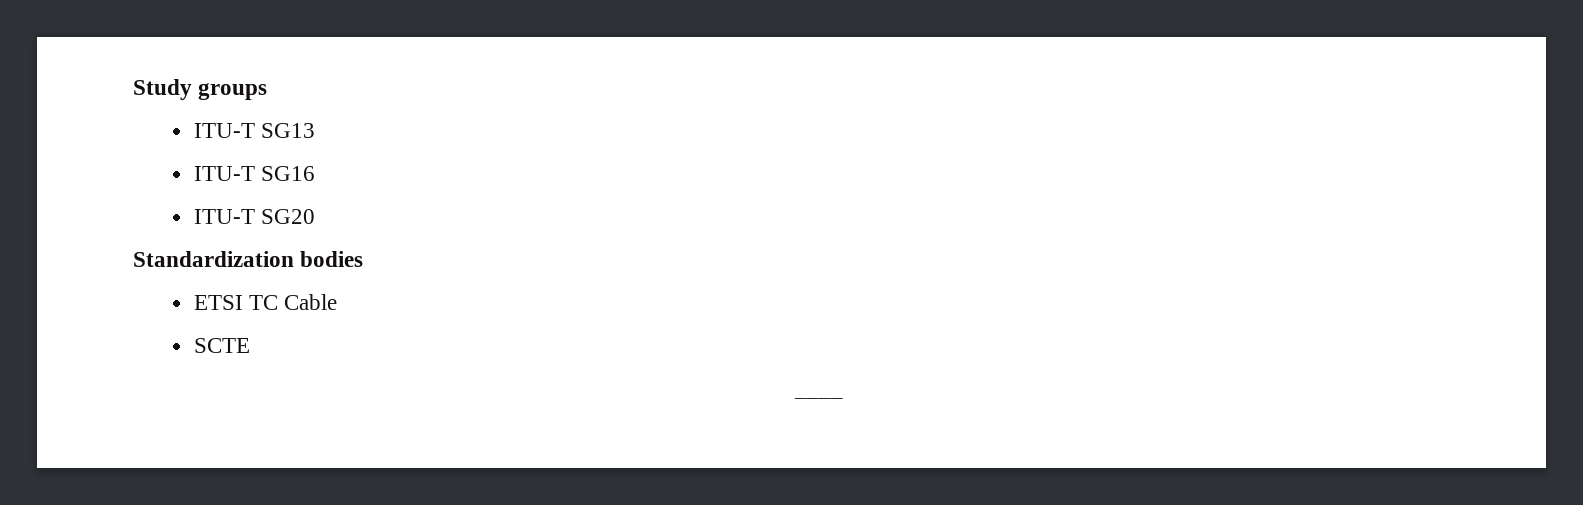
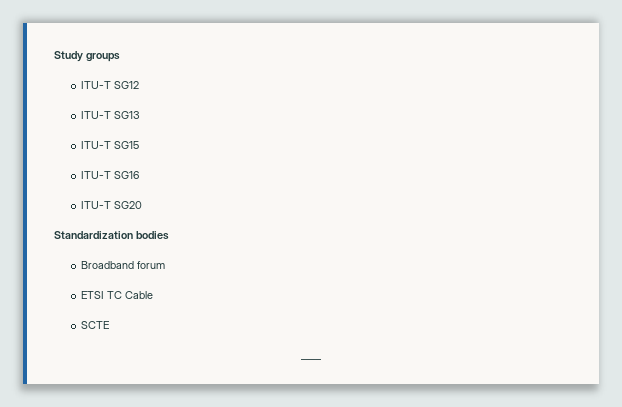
(268, 91) none -> [80,81,139,89] // ITU-T SG12
(315, 130) none -> [80,141,139,149] // ITU-T SG15
(364, 259) none -> [80,261,165,269] // Broadband forum

